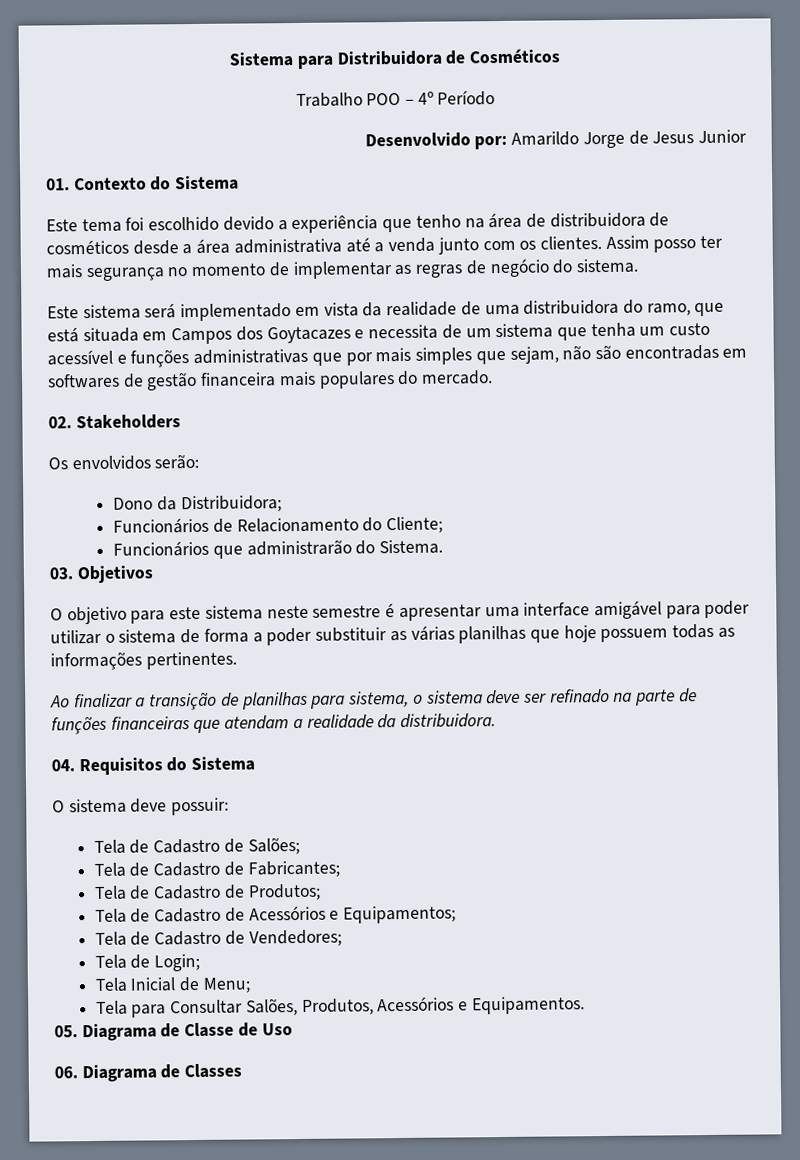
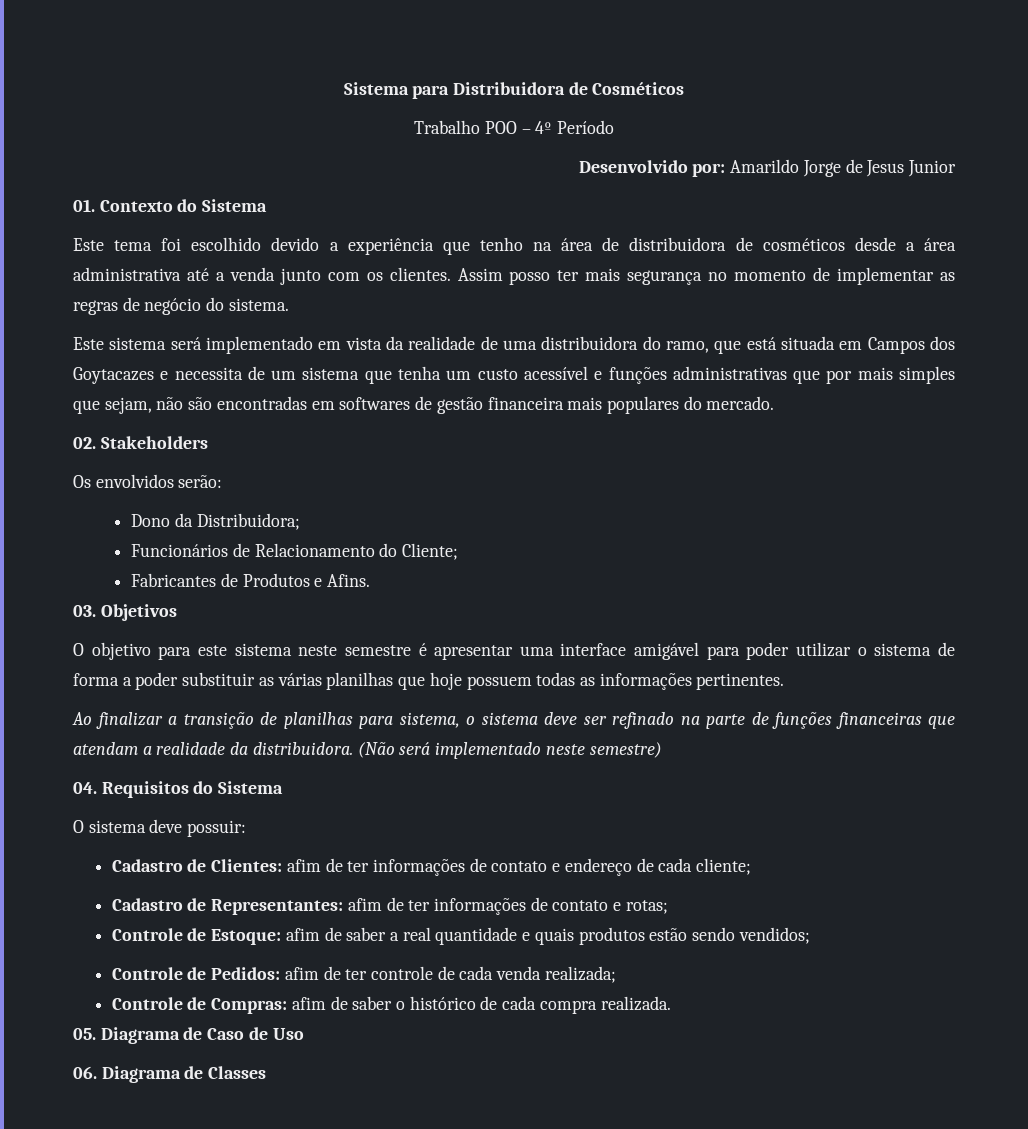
[113,539,444,559] Funcionários que administrarão do Sistema. -> [131,573,370,587] Fabricantes de Produtos e Afins.
(497, 721) none -> [357,741,662,759] (Não será implementado neste semestre)
[93,836,300,855] [93,860,340,878] [93,883,321,901] [94,905,457,924] [94,929,342,947] [94,953,201,972] [94,976,251,993] [95,996,585,1018] Tela de Cadastro de Salões; // Tela de Cadastro de Fabricantes; // Tela de Cadastro de Produtos; // Tela de Cadastro de Acessórios e Equipamentos; // Tela de Cadastro de Vendedores; // Tela de Login; // Tela Inicial de Menu; // Tela para Consultar Salões, Produtos, Acessórios e Equipamentos. -> [111,858,752,876] [111,897,668,915] [111,927,810,945] [111,966,616,983] [111,996,671,1014] Cadastro de Clientes: afim de ter informações de contato e endereço de cada cliente; // Cadastro de Representantes: afim de ter informações de contato e rotas; // Controle de Estoque: afim de saber a real quantidade e quais produtos estão sendo vendidos; // Controle de Pedidos: afim de ter controle de cada venda realizada; // Controle de Compras: afim de saber o histórico de cada compra realizada.
[184,1022,235,1038] Classe -> [207,1028,245,1040] Caso

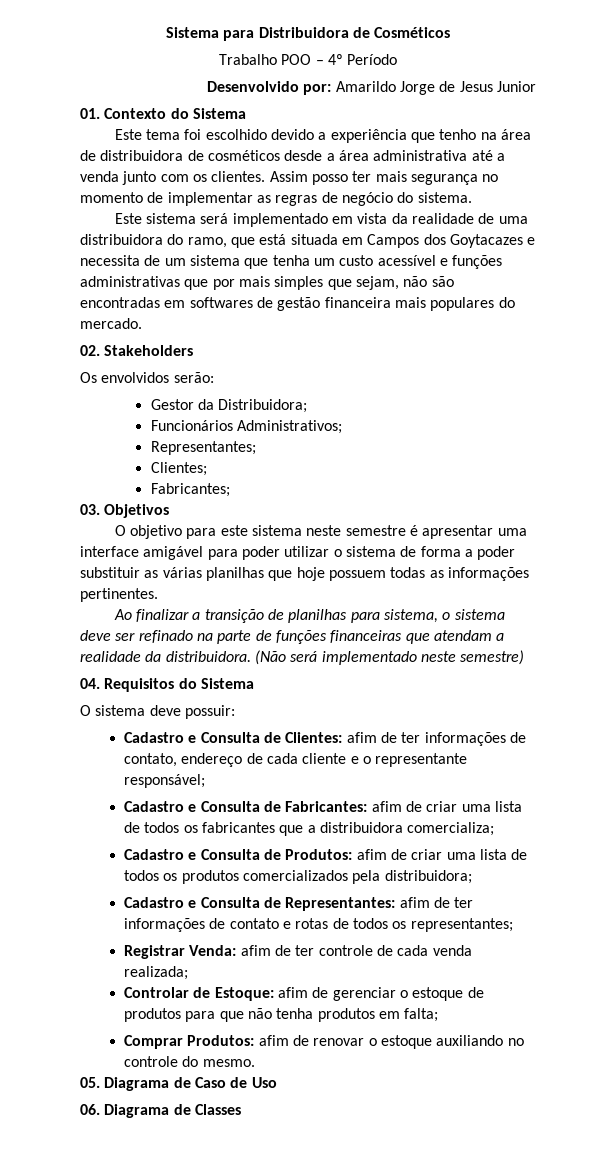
[131,514,171,527] Dono -> [150,399,194,410] Gestor
[232,543,458,560] [131,573,370,587] de Relacionamento do Cliente; // Fabricantes de Produtos e Afins. -> [236,420,342,434] [150,441,256,455] [150,462,207,476] [150,483,230,497] Administrativos; // Representantes; // Clientes; // Fabricantes;
(183, 865) none -> [188,732,260,743] e Consulta
[491,861,561,872] contato e -> [124,753,178,767] contato,
[696,858,752,875] [111,898,183,911] cliente; // Cadastro -> [302,753,468,767] [124,774,206,788] [124,801,522,812] [124,822,495,836] [124,849,528,860] [124,870,472,884] [124,897,260,908] cliente e o representante responsável; // Cadastro e Consulta de Fabricantes: afim de criar uma lista de todos os fabricantes que a distribuidora comercializa; // Cadastro e Consulta de Produtos: afim de criar uma lista de todos os produtos comercializados pela distribuidora; // Cadastro e Consulta
[625,900,668,914] [111,927,810,945] [111,967,281,980] rotas; // Controle de Estoque: afim de saber a real quantidade e quais produtos estão sendo vendidos; // Controle de Pedidos: -> [295,918,513,932] [124,945,237,959] rotas de todos os representantes; // Registrar Venda:
[111,996,671,1014] Controle de Compras: afim de saber o histórico de cada compra realizada. -> [124,987,484,1001] [124,1008,439,1022] [124,1035,524,1049] [124,1056,255,1067] Controlar de Estoque: afim de gerenciar o estoque de produtos para que não tenha produtos em falta; // Comprar Produtos: afim de renovar o estoque auxiliando no controle do mesmo.

